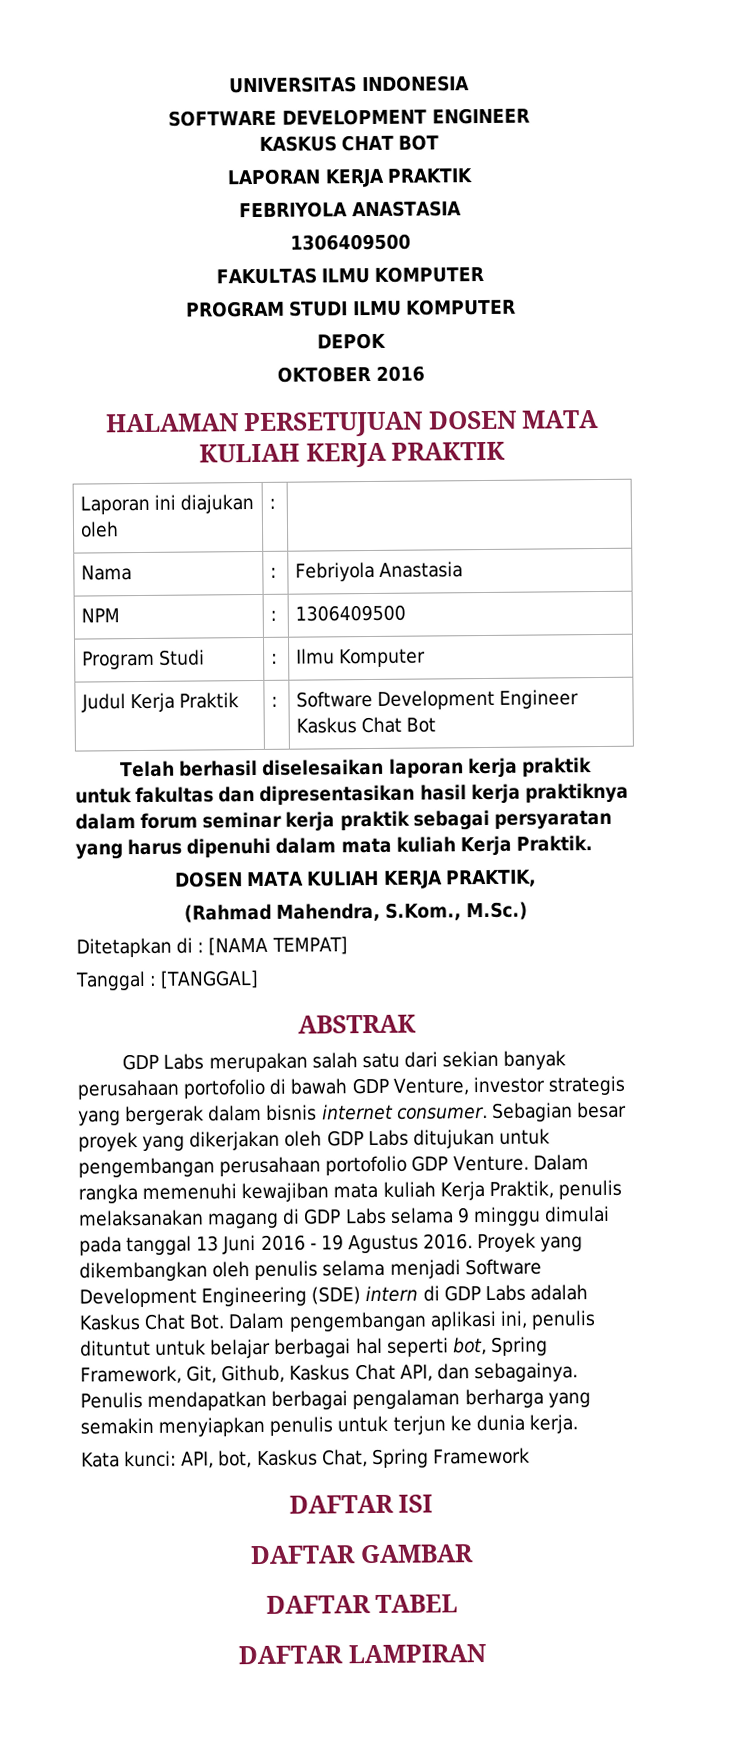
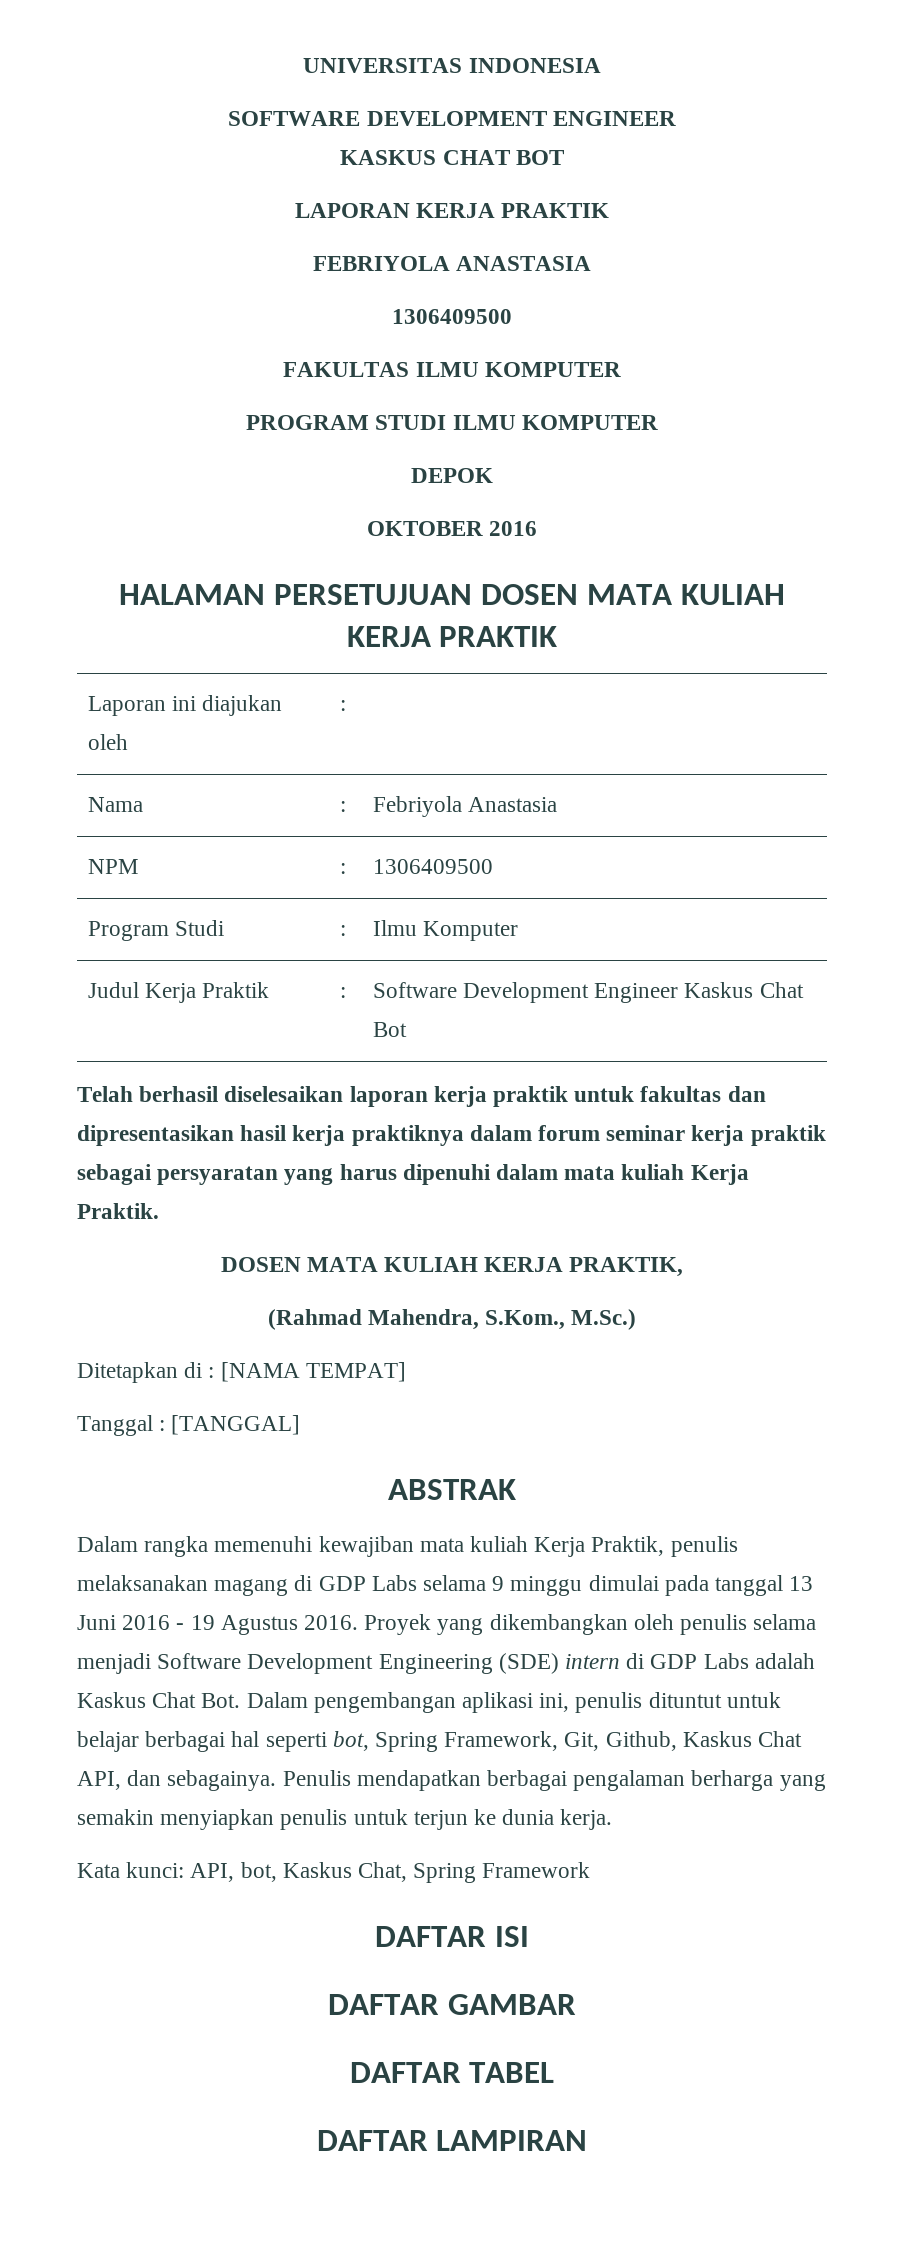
[122,1050,567,1073] [77,1075,625,1100] [78,1101,627,1126] [78,1128,550,1152] [78,1155,529,1178] GDP Labs merupakan salah satu dari sekian banyak perusahaan portofolio di bawah GDP Venture, investor strategis yang bergerak dalam bisnis internet consumer. Sebagian besar proyek yang dikerjakan oleh GDP Labs ditujukan untuk pengembangan perusahaan portofolio GDP Venture. -> (516, 1489) none

